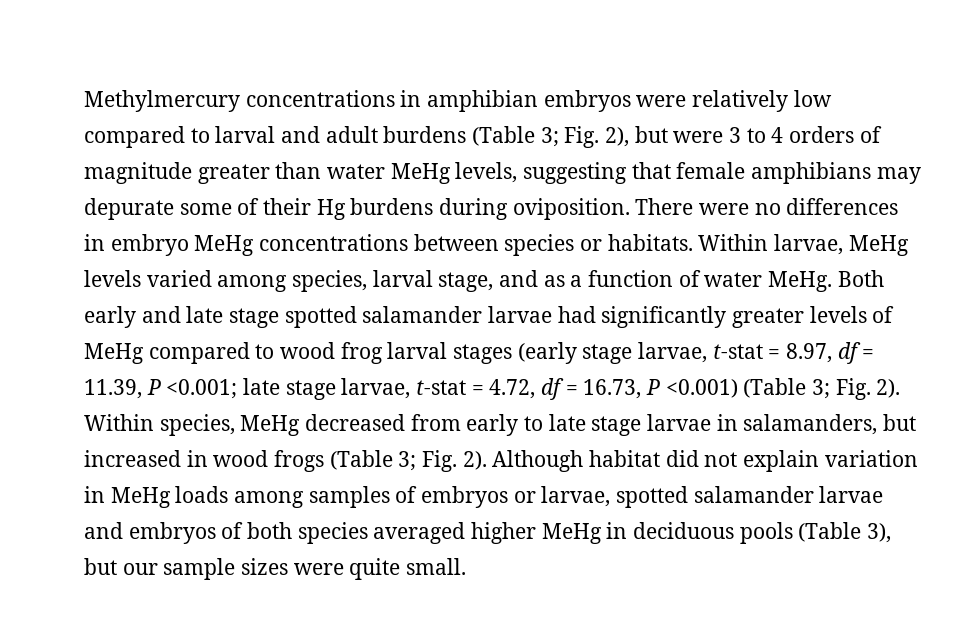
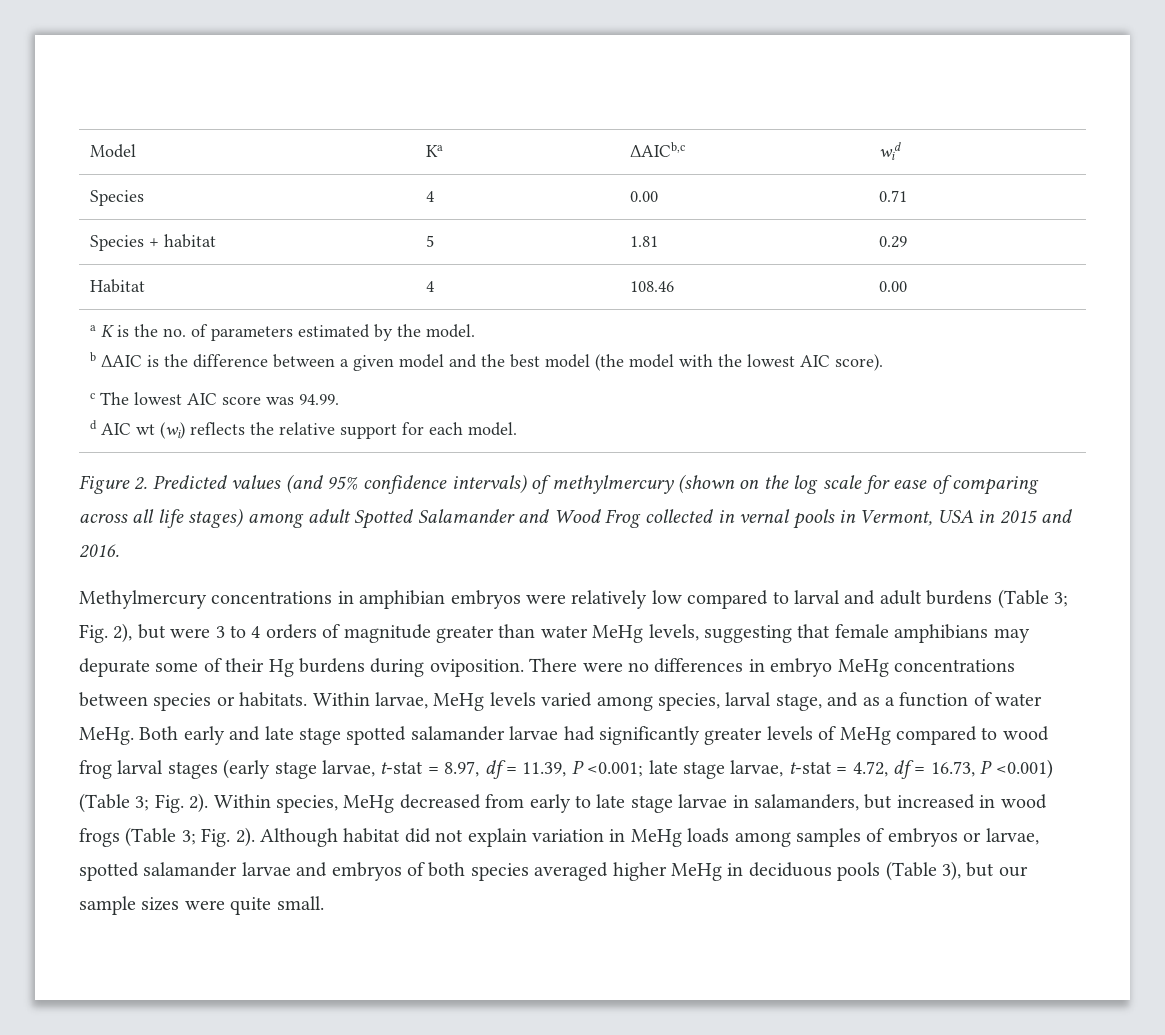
(84, 101) none -> [90,144,137,158] [426,145,444,157] [630,142,686,157] [879,142,902,160] [90,190,145,206] [426,191,435,202] [630,191,659,202] [879,190,908,202] [90,234,217,251] [426,235,435,247] [630,236,659,247] [879,236,908,248] [90,279,146,293] [426,281,435,292] [630,281,675,292] [879,281,908,292] [90,324,476,341] [90,352,884,371] [90,392,340,405] [90,420,518,439] [79,474,1040,495] [79,508,1072,529] [79,544,119,558] Model | Ka | ΔAICb,c | wid // Species | 4 | 0.00 | 0.71 // Species + habitat | 5 | 1.81 | 0.29 // Habitat | 4 | 108.46 | 0.00 // a K is the no. of parameters estimated by the model. // b ΔAIC is the difference between a given model and the best model (the model with the lowest AIC score). // c The lowest AIC score was 94.99. // d AIC wt (wi) reflects the relative support for each model. // Figure 2. Predicted values (and 95% confidence intervals) of methylmercury (shown on the log scale for ease of comparing across all life stages) among adult Spotted Salamander and Wood Frog collected in vernal pools in Vermont, USA in 2015 and 2016. //

